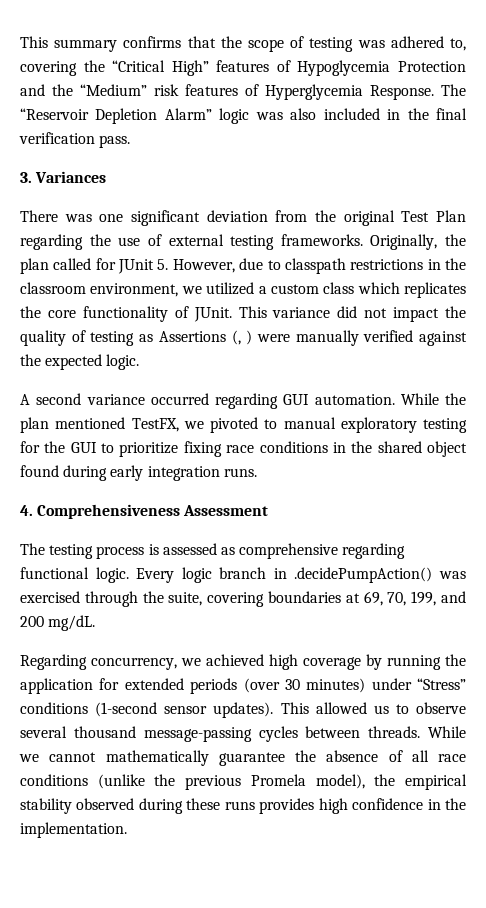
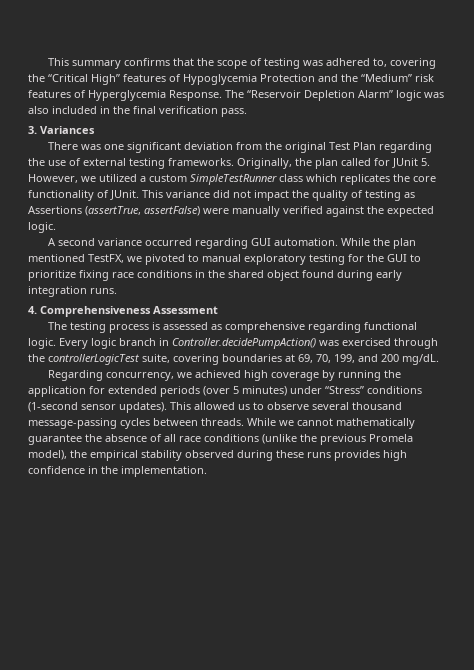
[239,258,467,274] [20,282,179,297] due to classpath restrictions in the classroom environment, -> (78, 178) none
(319, 289) none -> [190,174,277,185] SimpleTestRunner
[231,330,253,345] (, ) -> [85,206,200,216] (assertTrue, assertFalse)
[294,567,433,583] .decidePumpAction() -> [172,338,316,349] Controller.decidePumpAction()
(164, 597) none -> [48,354,139,365] controllerLogicTest
[284,679,300,690] 30 -> [233,386,239,394] 5

